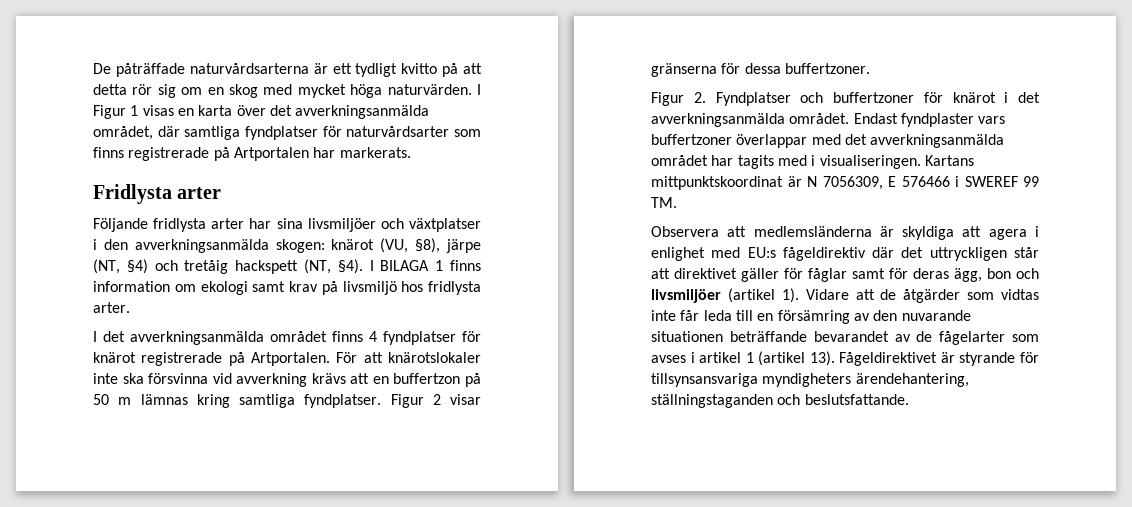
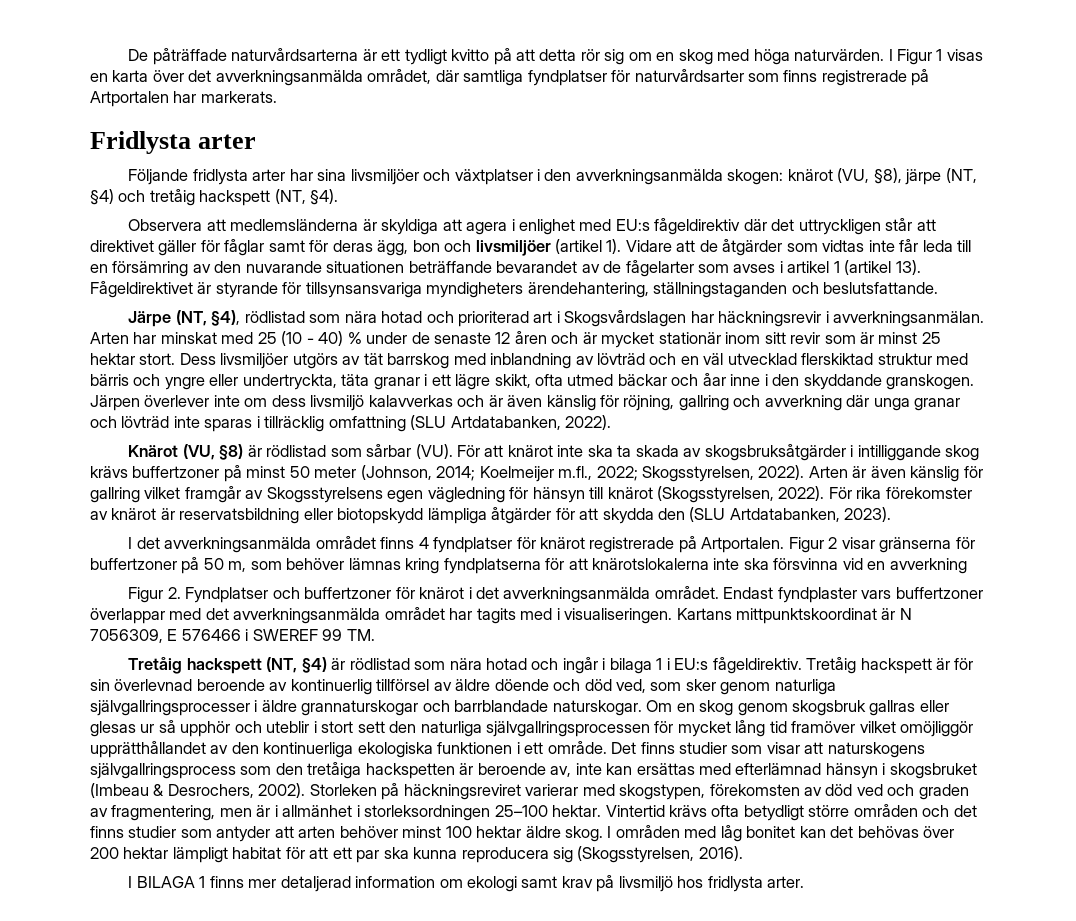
[297,84,346,98] mycket -> (750, 55) none
[369,260,482,271] [93,281,481,295] [93,302,130,313] [93,331,481,345] [93,352,481,366] [93,373,481,387] [93,394,481,408] [651,63,870,77] [651,92,1040,106] [651,113,1006,127] [651,134,1005,148] [651,155,974,169] [651,176,1039,190] [651,197,677,208] I BILAGA 1 finns information om ekologi samt krav på livsmiljö hos fridlysta arter. // I det avverkningsanmälda området finns 4 fyndplatser för knärot registrerade på Artportalen. För att knärotslokaler inte ska försvinna vid avverkning krävs att en buffertzon på 50 m lämnas kring samtliga fyndplatser. Figur 2 visar gränserna för dessa buffertzoner. // Figur 2. Fyndplatser och buffertzoner för knärot i det avverkningsanmälda området. Endast fyndplaster vars buffertzoner överlappar med det avverkningsanmälda området har tagits med i visualiseringen. Kartans mittpunktskoordinat är N 7056309, E 576466 i SWEREF 99 TM. -> (339, 197) none
(909, 399) none -> [128,310,985,327] [90,331,941,348] [90,353,969,369] [90,373,975,390] [90,395,961,411] [90,415,612,432] [128,444,979,461] [90,465,983,482] [90,486,972,503] [90,507,892,524] [128,536,975,553] [90,557,967,574] [128,586,983,603] [90,607,912,624] [90,629,375,643] [128,656,974,674] [90,679,836,695] [90,700,949,716] [90,720,974,737] [90,741,925,758] [90,762,977,779] [90,783,969,800] [90,804,977,821] [90,825,955,842] [90,846,743,863] [128,875,805,892] // Järpe (NT, §4), rödlistad som nära hotad och prioriterad art i Skogsvårdslagen har häckningsrevir i avverkningsanmälan. Arten har minskat med 25 (10 - 40) % under de senaste 12 åren och är mycket stationär inom sitt revir som är minst 25 hektar stort. Dess livsmiljöer utgörs av tät barrskog med inblandning av lövträd och en väl utvecklad flerskiktad struktur med bärris och yngre eller undertryckta, täta granar i ett lägre skikt, ofta utmed bäckar och åar inne i den skyddande granskogen. Järpen överlever inte om dess livsmiljö kalavverkas och är även känslig för röjning, gallring och avverkning där unga granar och lövträd inte sparas i tillräcklig omfattning (SLU Artdatabanken, 2022). // Knärot (VU, §8) är rödlistad som sårbar (VU). För att knärot inte ska ta skada av skogsbruksåtgärder i intilliggande skog krävs buffertzoner på minst 50 meter (Johnson, 2014; Koelmeijer m.fl., 2022; Skogsstyrelsen, 2022). Arten är även känslig för gallring vilket framgår av Skogsstyrelsens egen vägledning för hänsyn till knärot (Skogsstyrelsen, 2022). För rika förekomster av knärot är reservatsbildning eller biotopskydd lämpliga åtgärder för att skydda den (SLU Artdatabanken, 2023). // I det avverkningsanmälda området finns 4 fyndplatser för knärot registrerade på Artportalen. Figur 2 visar gränserna för buffertzoner på 50 m, som behöver lämnas kring fyndplatserna för att knärotslokalerna inte ska försvinna vid en avverkning // Figur 2. Fyndplatser och buffertzoner för knärot i det avverkningsanmälda området. Endast fyndplaster vars buffertzoner överlappar med det avverkningsanmälda området har tagits med i visualiseringen. Kartans mittpunktskoordinat är N 7056309, E 576466 i SWEREF 99 TM. // Tretåig hackspett (NT, §4) är rödlistad som nära hotad och ingår i bilaga 1 i EU:s fågeldirektiv. Tretåig hackspett är för sin överlevnad beroende av kontinuerlig tillförsel av äldre döende och död ved, som sker genom naturliga självgallringsprocesser i äldre grannaturskogar och barrblandade naturskogar. Om en skog genom skogsbruk gallras eller glesas ur så upphör och uteblir i stort sett den naturliga självgallringsprocessen för mycket lång tid framöver vilket omöjliggör upprätthållandet av den kontinuerliga ekologiska funktionen i ett område. Det finns studier som visar att naturskogens självgallringsprocess som den tretåiga hackspetten är beroende av, inte kan ersättas med efterlämnad hänsyn i skogsbruket (Imbeau & Desrochers, 2002). Storleken på häckningsreviret varierar med skogstypen, förekomsten av död ved och graden av fragmentering, men är i allmänhet i storleksordningen 25–100 hektar. Vintertid krävs ofta betydligt större områden och det finns studier som antyder att arten behöver minst 100 hektar äldre skog. I områden med låg bonitet kan det behövas över 200 hektar lämpligt habitat för att ett par ska kunna reproducera sig (Skogsstyrelsen, 2016). // I BILAGA 1 finns mer detaljerad information om ekologi samt krav på livsmiljö hos fridlysta arter.

